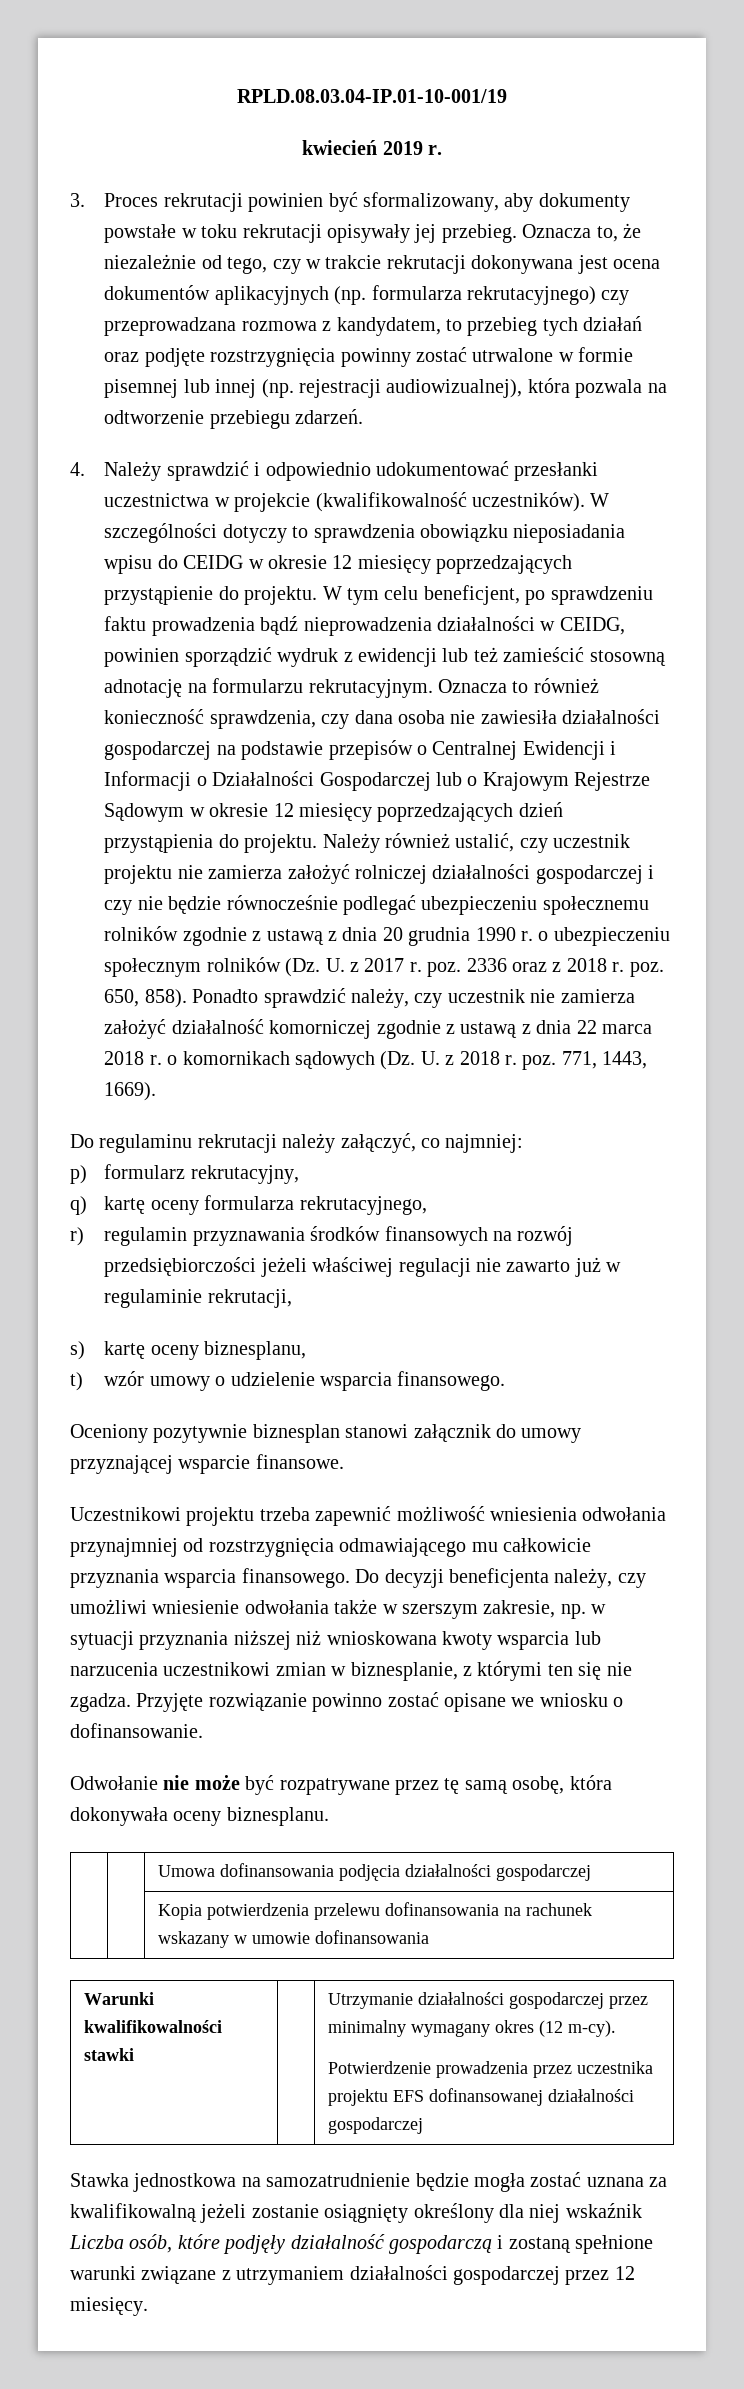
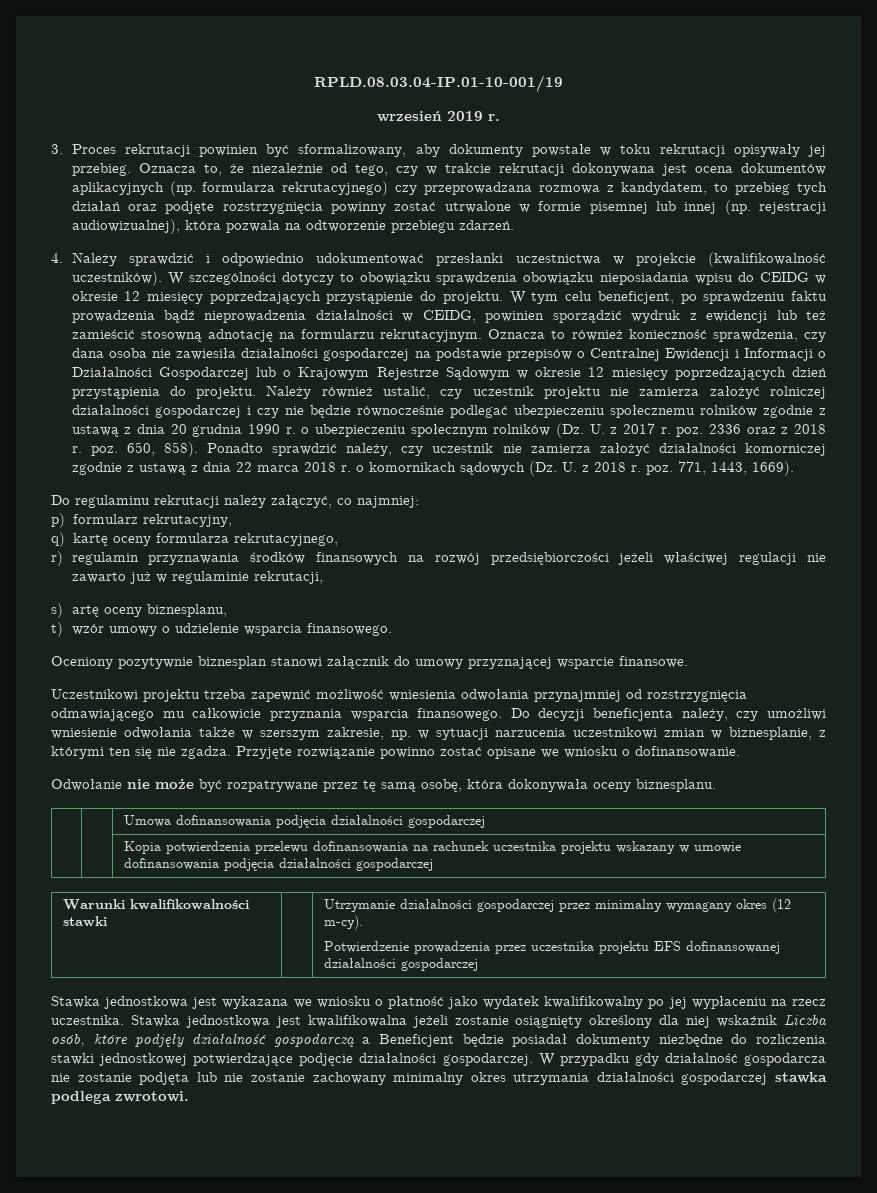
[302,140,378,155] kwiecień -> [377,111,442,122] wrzesień
(309, 532) none -> [360,272,432,285] obowiązku
[171,1019,264,1034] działalność -> [658,443,736,453] działalności
[104,1341,146,1359] kartę -> [71,605,99,617] artę
[139,1630,601,1650] przyznania niższej niż wnioskowana kwoty wsparcia lub -> (488, 734) none
(592, 1909) none -> [492,841,611,854] uczestnika projektu
(429, 1937) none -> [223,858,433,871] podjęcia działalności gospodarczej
[241,2172,668,2192] [70,2203,197,2222] na samozatrudnienie będzie mogła zostać uznana za kwalifikowalną -> [192,996,826,1009] [51,1015,407,1028] jest wykazana we wniosku o płatność jako wydatek kwalifikowalny po jej wypłaceniu na rzecz uczestnika. Stawka jednostkowa jest kwalifikowalna
[497,2235,654,2254] [70,2265,635,2285] [70,2297,148,2316] i zostaną spełnione warunki związane z utrzymaniem działalności gospodarczej przez 12 miesięcy. -> [362,1034,826,1047] [51,1053,827,1066] [51,1072,828,1085] [51,1091,189,1104] a Beneficjent będzie posiadał dokumenty niezbędne do rozliczenia stawki jednostkowej potwierdzające podjęcie działalności gospodarczej. W przypadku gdy działalność gospodarcza nie zostanie podjęta lub nie zostanie zachowany minimalny okres utrzymania działalności gospodarczej stawka podlega zwrotowi.

